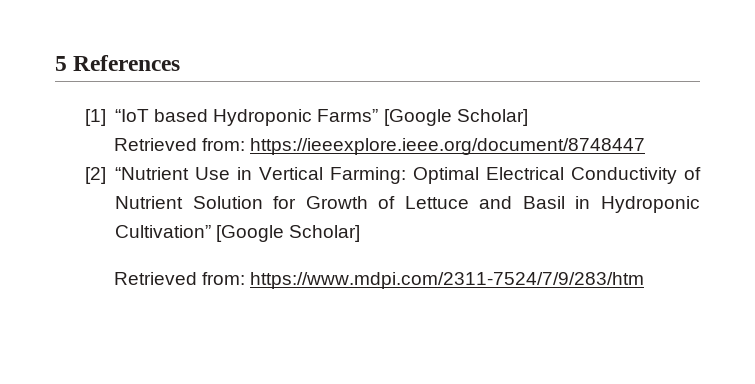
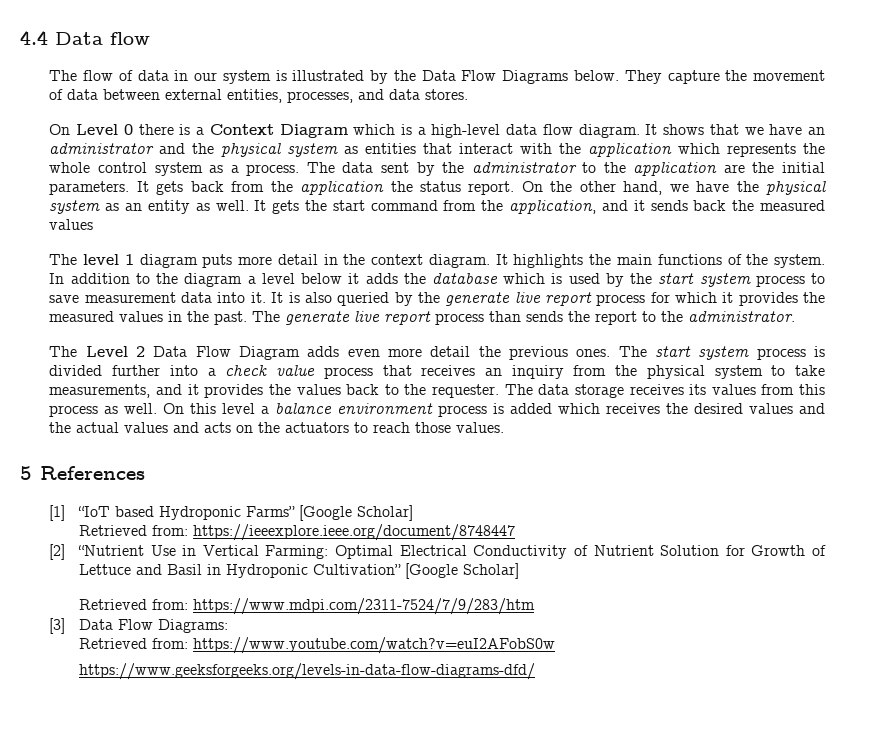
(55, 63) none -> [20,30,150,45] [49,70,825,84] [49,89,469,103] [49,124,825,138] [49,143,825,157] [49,162,825,176] [49,181,826,195] [49,200,825,214] [49,219,94,230] [49,254,825,268] [49,273,825,287] [49,292,826,306] [49,311,796,325] [49,346,825,360] [49,365,825,379] [49,384,826,398] [49,403,825,417] [49,422,505,433] 4.4 Data flow // The flow of data in our system is illustrated by the Data Flow Diagrams below. They capture the movement of data between external entities, processes, and data stores. // On Level 0 there is a Context Diagram which is a high-level data flow diagram. It shows that we have an administrator and the physical system as entities that interact with the application which represents the whole control system as a process. The data sent by the administrator to the application are the initial parameters. It gets back from the application the status report. On the other hand, we have the physical system as an entity as well. It gets the start command from the application, and it sends back the measured values // The level 1 diagram puts more detail in the context diagram. It highlights the main functions of the system. In addition to the diagram a level below it adds the database which is used by the start system process to save measurement data into it. It is also queried by the generate live report process for which it provides the measured values in the past. The generate live report process than sends the report to the administrator. // The Level 2 Data Flow Diagram adds even more detail the previous ones. The start system process is divided further into a check value process that receives an inquiry from the physical system to take measurements, and it provides the values back to the requester. The data storage receives its values from this process as well. On this level a balance environment process is added which receives the desired values and the actual values and acts on the actuators to reach those values. //
(645, 280) none -> [49,618,228,634] [78,637,555,654] [78,663,535,680] // [3] Data Flow Diagrams: // Retrieved from: https://www.youtube.com/watch?v=euI2AFobS0w // https://www.geeksforgeeks.org/levels-in-data-flow-diagrams-dfd/

